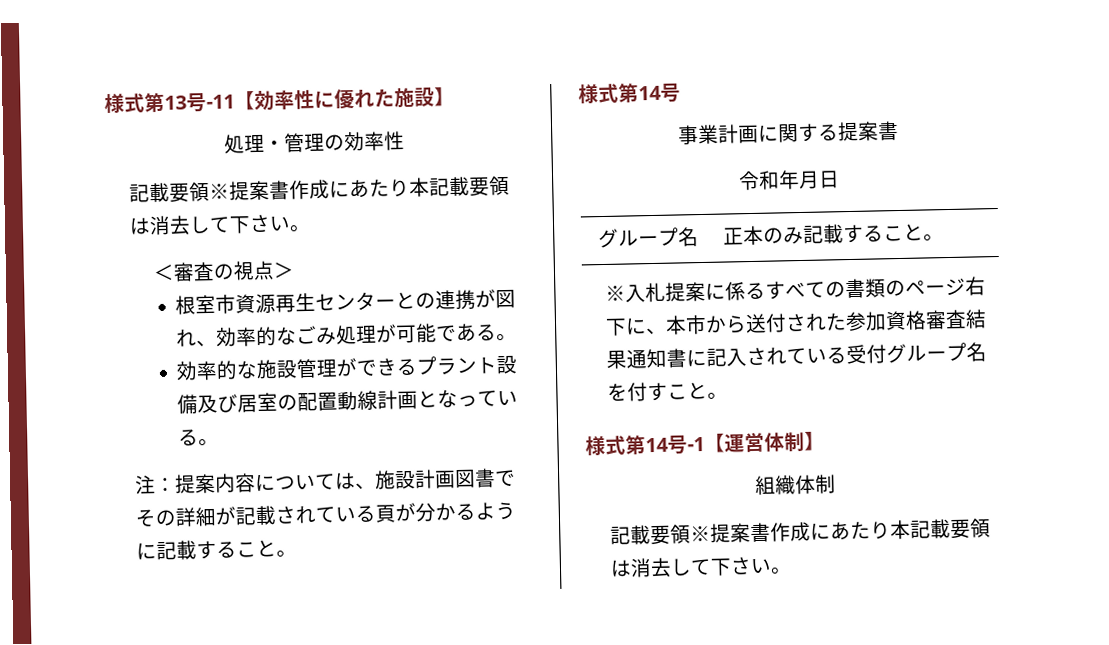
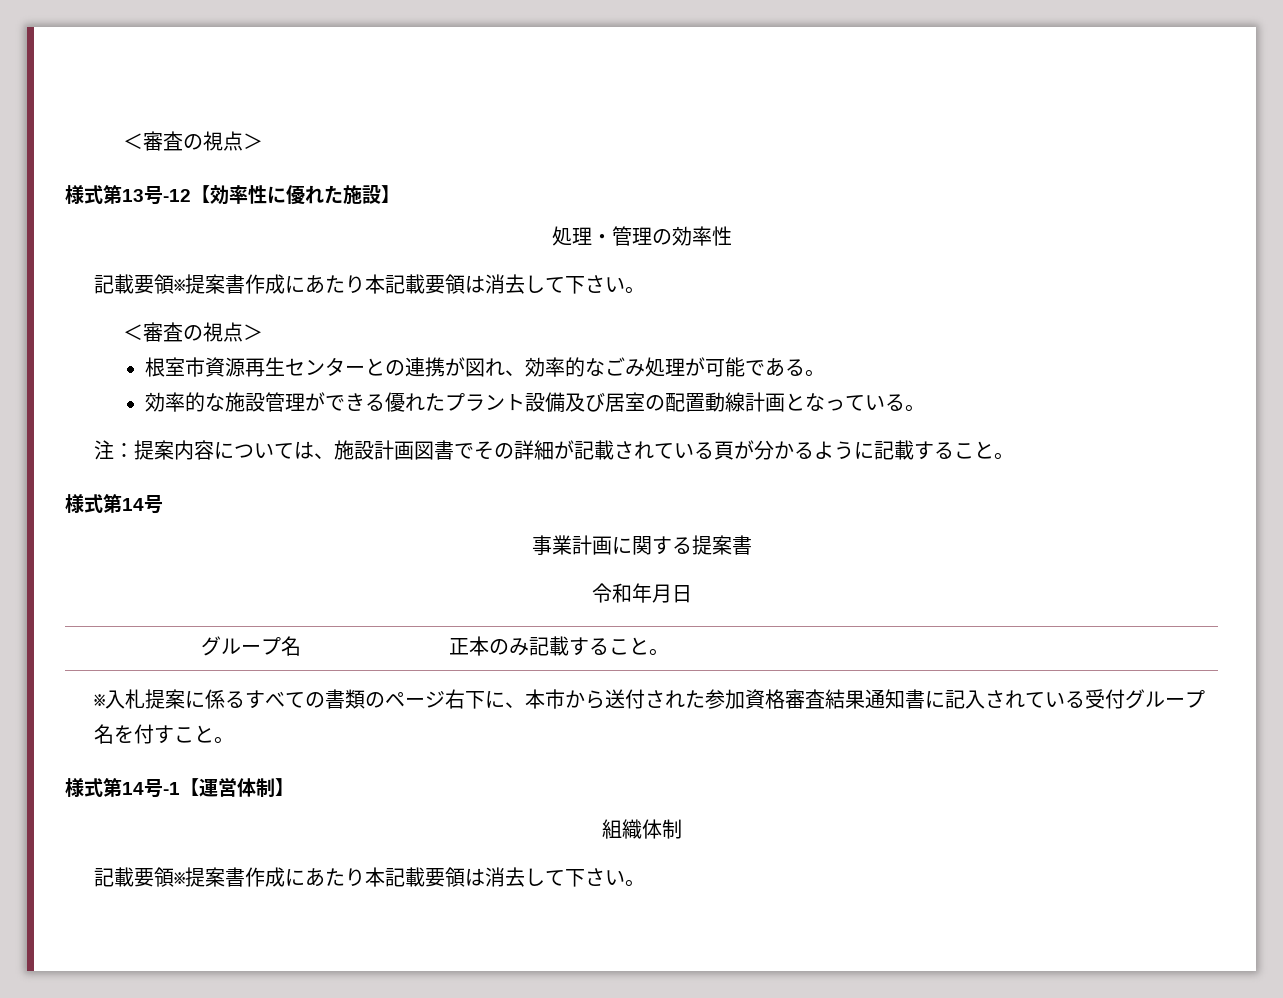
(104, 103) none -> [122,131,263,151] ＜審査の視点＞ //
[206,94,235,109] -11 -> [163,189,191,202] -12
(419, 367) none -> [384,392,445,412] 優れた

